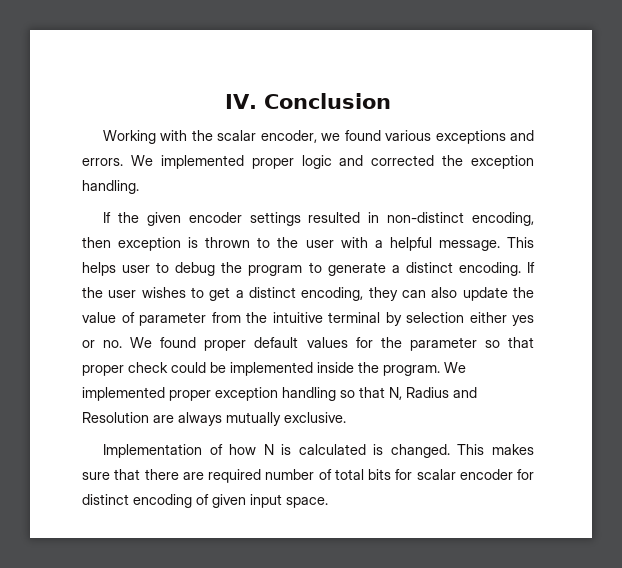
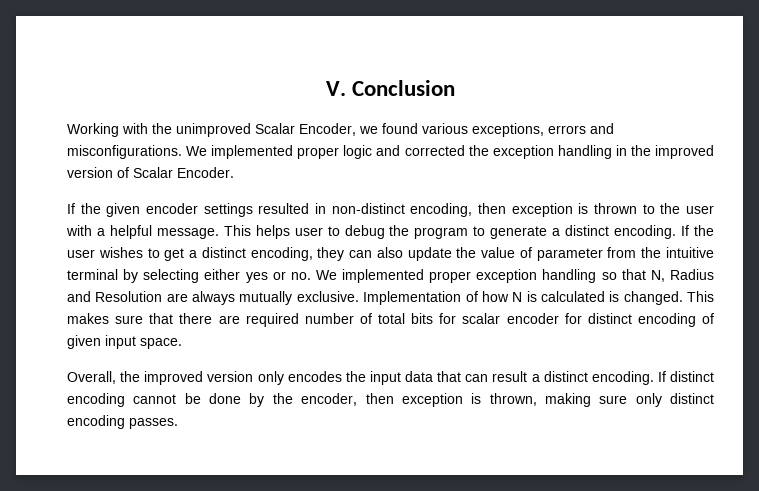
[225,94,258,109] IV. -> [325,81,346,96] V.
[217,130,534,144] [82,158,123,166] scalar encoder, we found various exceptions and errors. -> [176,123,614,137] [67,145,182,159] unimproved Scalar Encoder, we found various exceptions, errors and misconfigurations.
[82,180,139,194] handling. -> [557,145,714,159] [67,167,234,178] handling in the improved version of Scalar Encoder.
[406,312,464,323] selection -> [143,269,200,283] selecting
[160,337,534,351] [82,362,466,376] found proper default values for the parameter so that proper check could be implemented inside the program. We -> (337, 275) none
(346, 417) // -> (359, 296) none
(328, 502) none -> [67,371,714,385] [67,393,714,407] [67,415,178,429] // Overall, the improved version only encodes the input data that can result a distinct encoding. If distinct encoding cannot be done by the encoder, then exception is thrown, making sure only distinct encoding passes.

